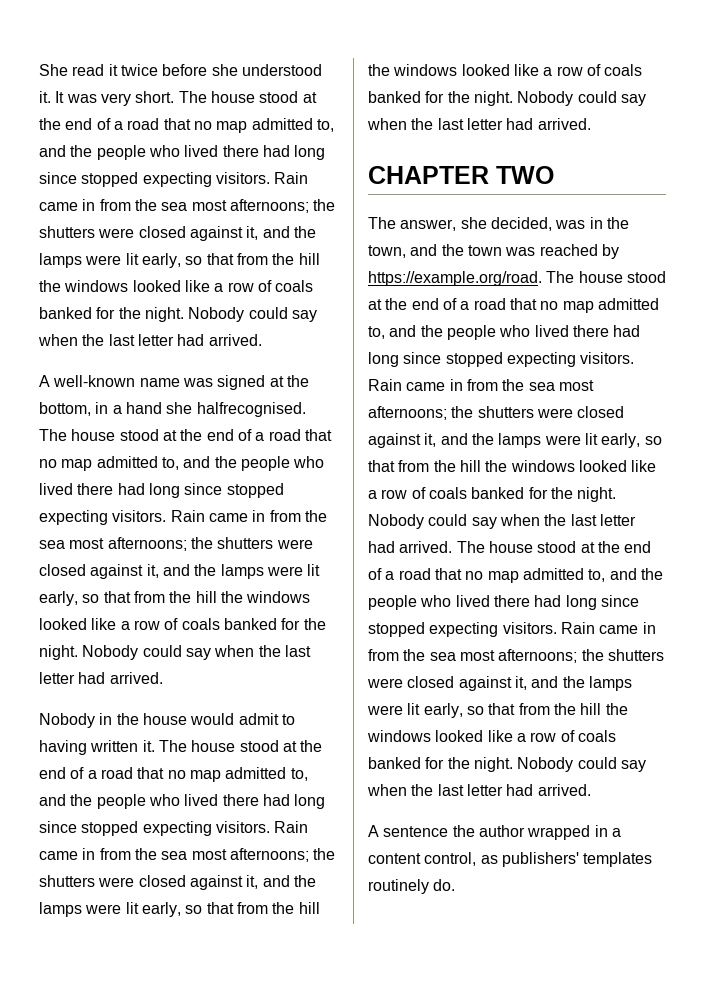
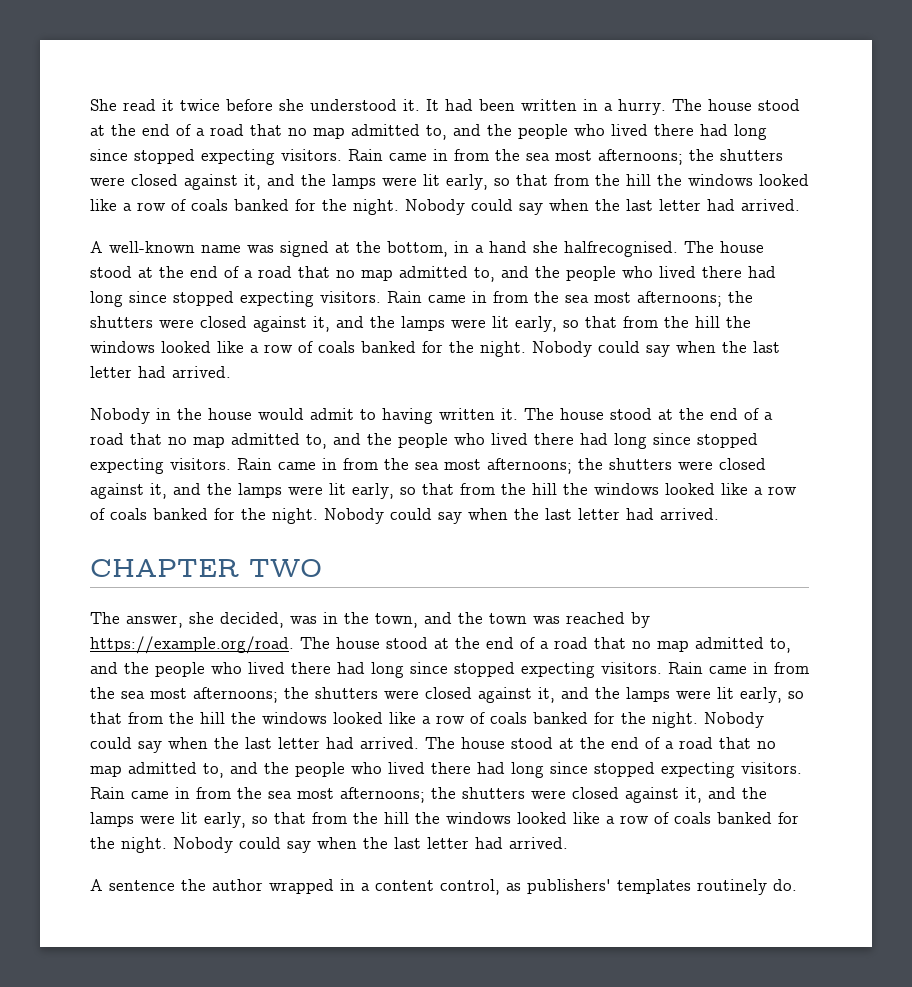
[66,91,175,106] was very short. -> [445,99,666,115] had been written in a hurry.

